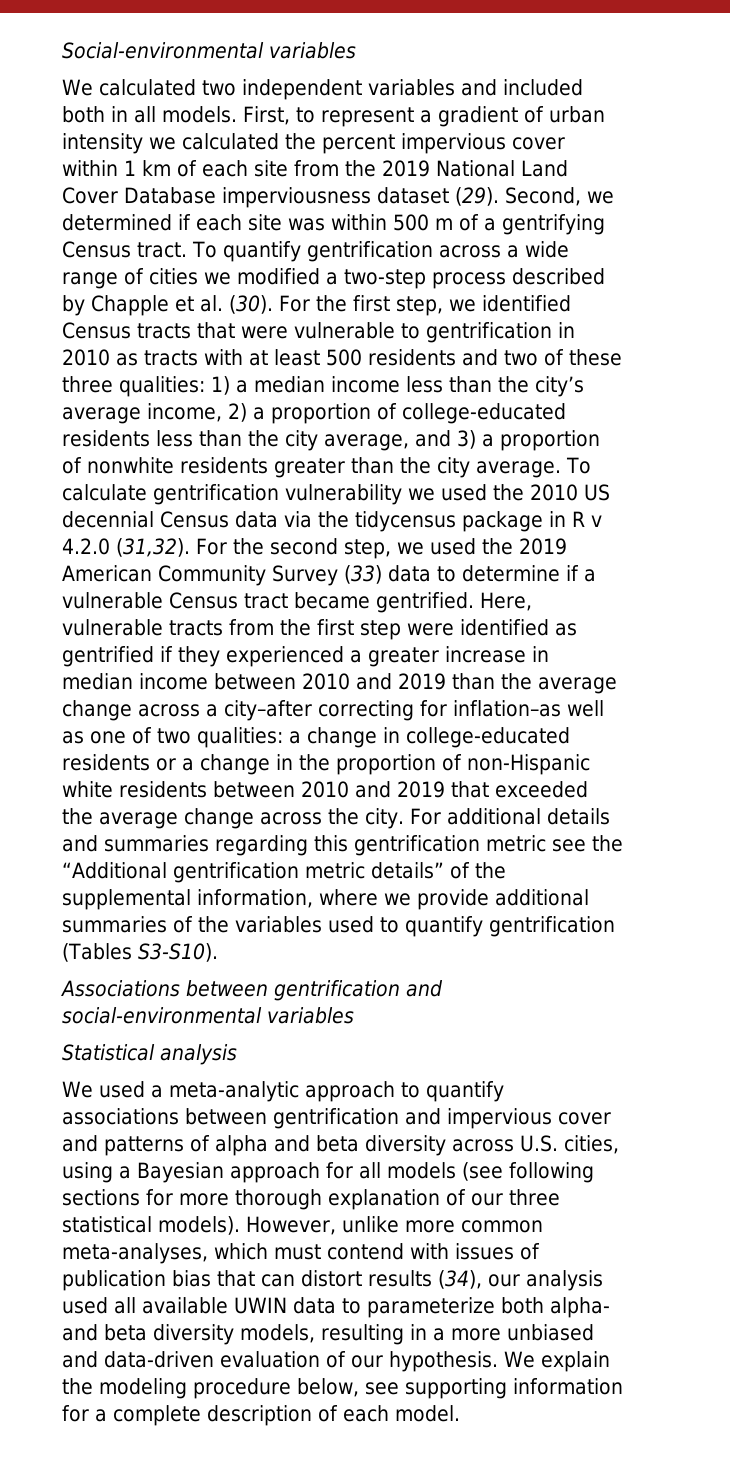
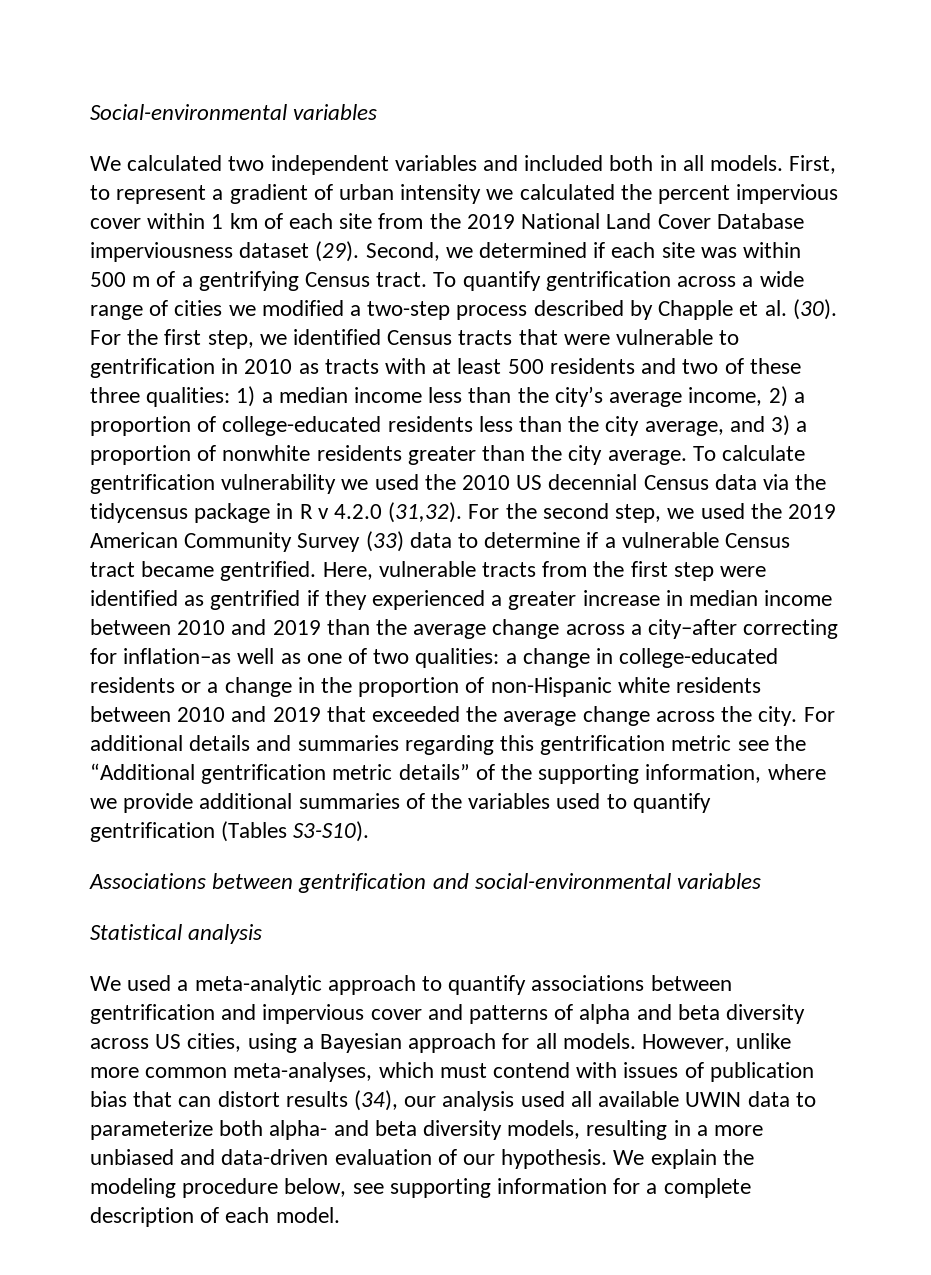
[62,889,191,910] supplemental -> [538,764,640,784] supporting
[520,1135,558,1152] U.S. -> [155,1034,182,1049] US
[387,1162,594,1183] [62,1189,560,1210] [62,1216,240,1235] models (see following sections for more thorough explanation of our three statistical models). -> [562,1033,636,1049] models.

